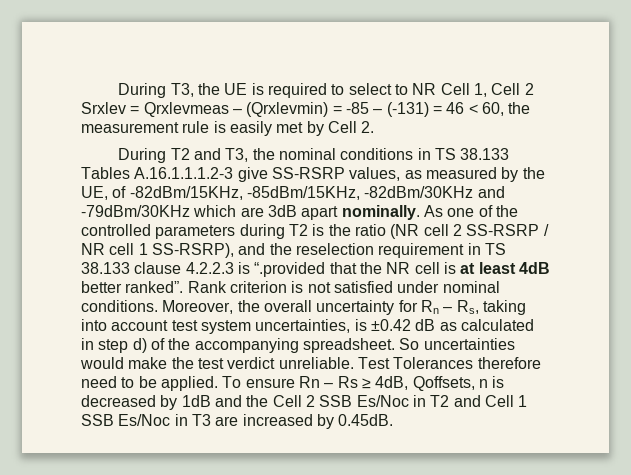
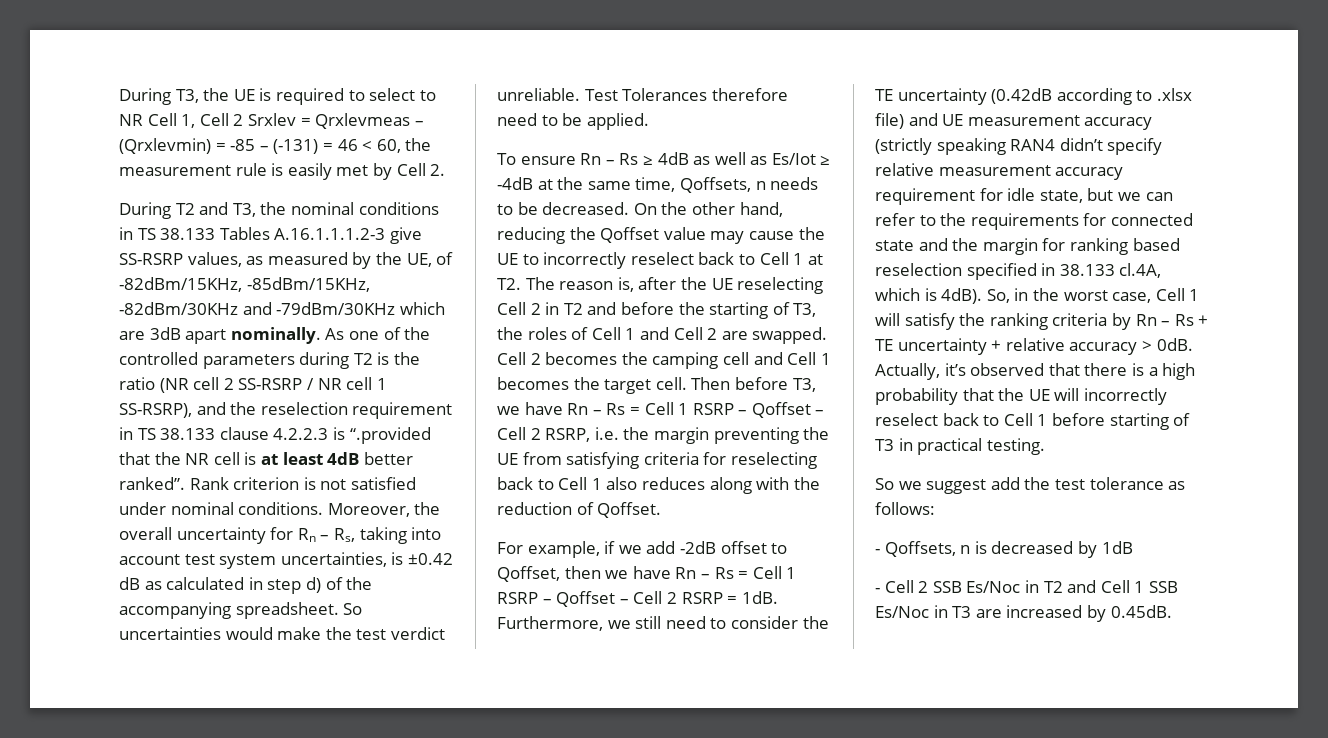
(218, 383) none -> (649, 121) //
[375,376,409,390] 4dB, -> [657,152,831,165] [497,177,819,193] [497,202,783,217] [497,227,825,244] [497,252,823,269] [497,277,824,294] [497,302,817,319] [497,327,828,344] [497,352,831,369] [497,377,816,394] [497,402,825,418] [497,427,830,444] [497,452,817,469] [497,477,820,494] [497,502,662,518] [497,541,788,558] [497,566,797,582] [497,591,778,607] [497,616,829,631] [875,88,1192,105] [875,113,1153,130] [875,138,1163,155] [875,163,1124,180] [875,188,1173,205] [875,213,1193,230] [875,238,1180,255] [875,263,1162,280] [875,288,1200,304] [875,313,1209,330] [875,338,1193,355] [875,363,1196,380] [875,388,1167,405] [875,413,1191,430] [875,438,1045,455] [875,477,1186,494] [875,502,935,515] [875,549,880,554] 4dB as well as Es/Iot ≥ -4dB at the same time, Qoffsets, n needs to be decreased. On the other hand, reducing the Qoffset value may cause the UE to incorrectly reselect back to Cell 1 at T2. The reason is, after the UE reselecting Cell 2 in T2 and before the starting of T3, the roles of Cell 1 and Cell 2 are swapped. Cell 2 becomes the camping cell and Cell 1 becomes the target cell. Then before T3, we have Rn – Rs = Cell 1 RSRP – Qoffset – Cell 2 RSRP, i.e. the margin preventing the UE from satisfying criteria for reselecting back to Cell 1 also reduces along with the reduction of Qoffset. // For example, if we add -2dB offset to Qoffset, then we have Rn – Rs = Cell 1 RSRP – Qoffset – Cell 2 RSRP = 1dB. Furthermore, we still need to consider the TE uncertainty (0.42dB according to .xlsx file) and UE measurement accuracy (strictly speaking RAN4 didn’t specify relative measurement accuracy requirement for idle state, but we can refer to the requirements for connected state and the margin for ranking based reselection specified in 38.133 cl.4A, which is 4dB). So, in the worst case, Cell 1 will satisfy the ranking criteria by Rn – Rs + TE uncertainty + relative accuracy > 0dB. Actually, it’s observed that there is a high probability that the UE will incorrectly reselect back to Cell 1 before starting of T3 in practical testing. // So we suggest add the test tolerance as follows: // -
[214,395,269,407] and the -> [875,588,880,593] // -

